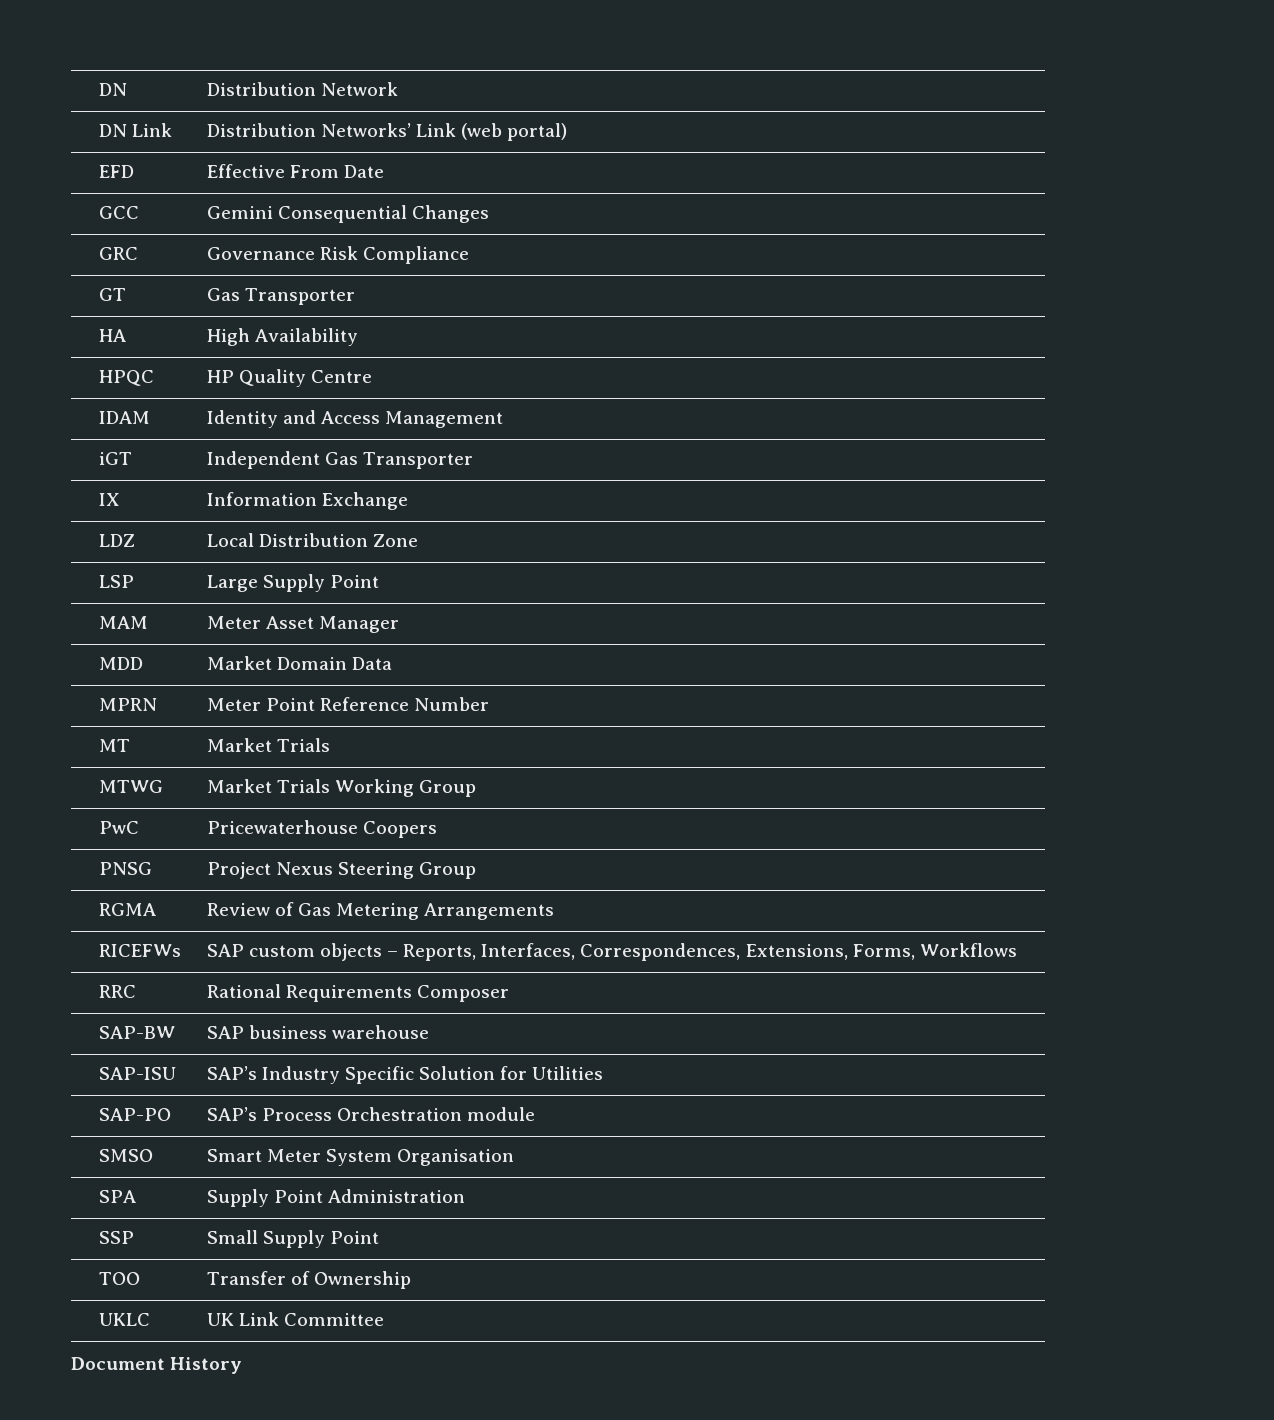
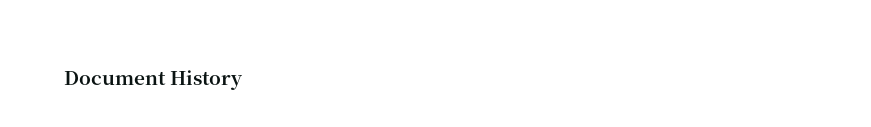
[98,83,127,96] [206,82,398,96] [98,123,172,137] [206,123,568,141] [98,165,134,178] [206,164,384,178] [98,206,139,219] [206,205,489,223] [98,247,138,260] [206,246,469,264] [98,288,126,301] [206,288,355,305] [98,329,126,342] [206,328,358,346] [98,370,154,386] [206,369,372,387] [98,411,150,424] [206,410,504,428] [98,452,132,465] [206,451,473,469] [98,493,120,506] [206,492,408,510] [98,534,135,547] [206,533,418,547] [98,575,134,588] [206,574,379,592] [98,616,148,629] [206,616,399,633] [98,657,143,670] [206,656,392,670] [98,698,157,711] [206,697,490,711] [98,739,130,752] [206,738,330,752] [98,780,163,793] [206,779,477,797] [98,821,139,834] [206,820,437,838] [98,862,152,875] [206,862,477,879] [98,903,156,916] [206,902,555,920] [98,944,181,957] [206,943,1017,961] [98,985,136,998] [206,984,509,1002] [98,1026,175,1039] [206,1025,429,1039] [98,1067,176,1080] [206,1066,604,1084] [98,1108,171,1121] [206,1107,536,1121] [98,1149,153,1162] [206,1149,515,1166] [98,1190,136,1203] [206,1189,465,1207] [98,1231,134,1244] [206,1230,379,1248] [98,1272,140,1285] [206,1271,411,1289] [98,1313,150,1326] [206,1312,384,1326] DN | Distribution Network // DN Link | Distribution Networks’ Link (web portal) // EFD | Effective From Date // GCC | Gemini Consequential Changes // GRC | Governance Risk Compliance // GT | Gas Transporter // HA | High Availability // HPQC | HP Quality Centre // IDAM | Identity and Access Management // iGT | Independent Gas Transporter // IX | Information Exchange // LDZ | Local Distribution Zone // LSP | Large Supply Point // MAM | Meter Asset Manager // MDD | Market Domain Data // MPRN | Meter Point Reference Number // MT | Market Trials // MTWG | Market Trials Working Group // PwC | Pricewaterhouse Coopers // PNSG | Project Nexus Steering Group // RGMA | Review of Gas Metering Arrangements // RICEFWs | SAP custom objects – Reports, Interfaces, Correspondences, Extensions, Forms, Workflows // RRC | Rational Requirements Composer // SAP-BW | SAP business warehouse // SAP-ISU | SAP’s Industry Specific Solution for Utilities // SAP-PO | SAP’s Process Orchestration module // SMSO | Smart Meter System Organisation // SPA | Supply Point Administration // SSP | Small Supply Point // TOO | Transfer of Ownership // UKLC | UK Link Committee // -> (64, 78) none

